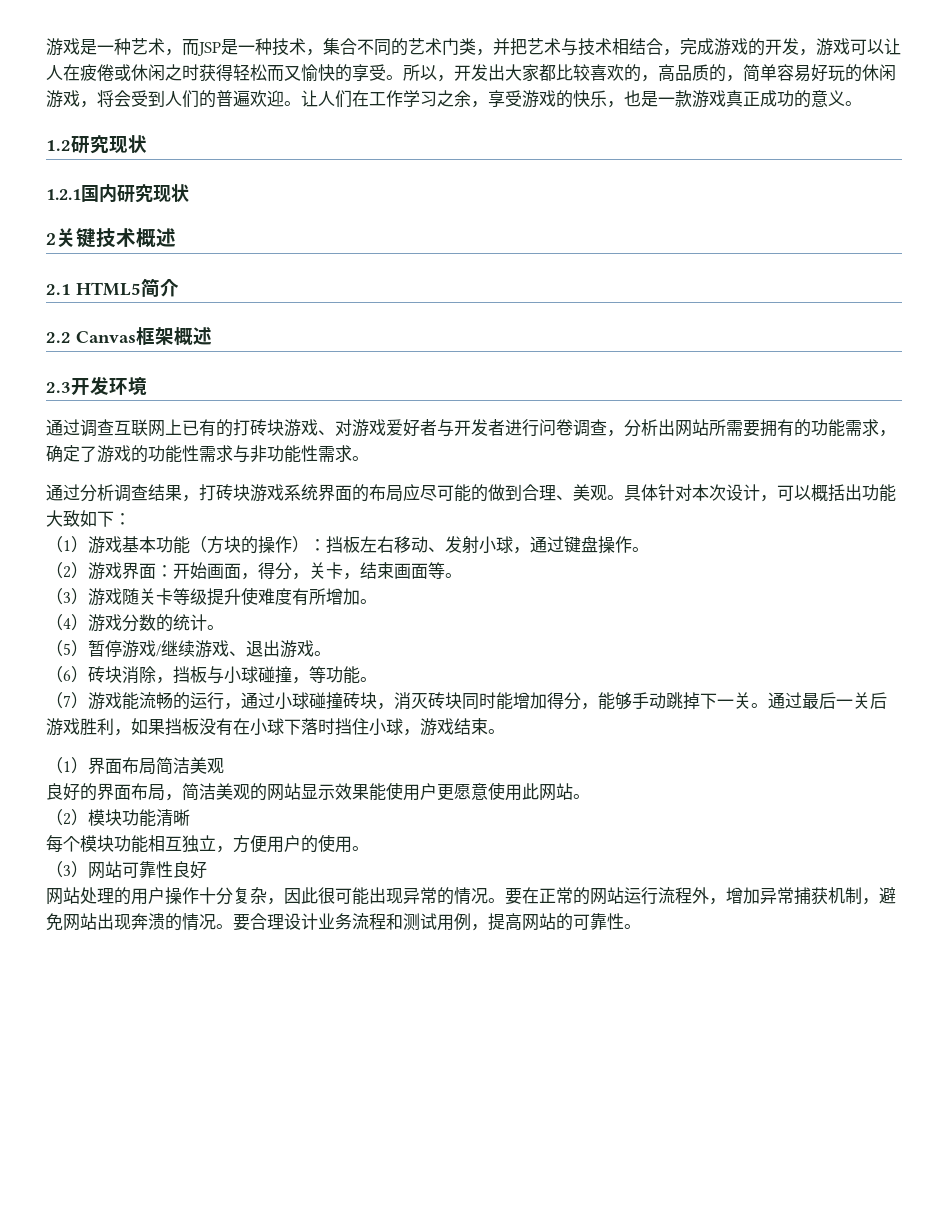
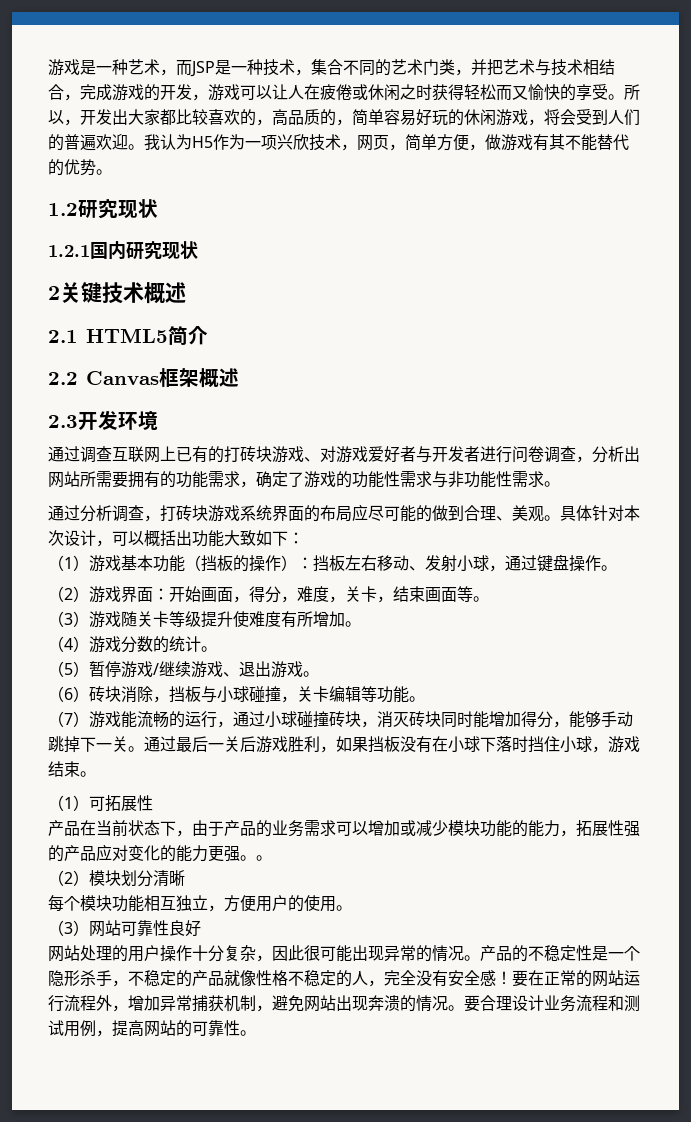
[301,90,845,108] 让人们在工作学习之余，享受游戏的快乐，也是一款游戏真正成功的意义 -> [144,134,629,151] [48,159,96,176] 我认为H5作为一项兴欣技术，网页，简单方便，做游戏有其不能替代的优势
[148,484,182,501] 结果 -> (144, 513) none
[207,536,241,554] 方块 -> [201,555,233,572] 挡板
(309, 576) none -> [297,586,345,603] 难度，
(309, 680) none -> [297,686,361,702] 关卡编辑
[88,757,224,775] [46,782,573,801] 界面布局简洁美观 // 良好的界面布局，简洁美观的网站显示效果能使用户更愿意使用此网站 -> [89,795,153,811] [48,820,640,837] [48,844,256,862] 可拓展性 // 产品在当前状态下，由于产品的业务需求可以增加或减少模块功能的能力，拓展性强的产品应对变化的能力更强。
[122,809,156,827] 功能 -> [121,870,153,887] 划分
(505, 900) none -> [480,945,640,962] [48,970,512,987] 产品的不稳定性是一个隐形杀手，不稳定的产品就像性格不稳定的人，完全没有安全感！

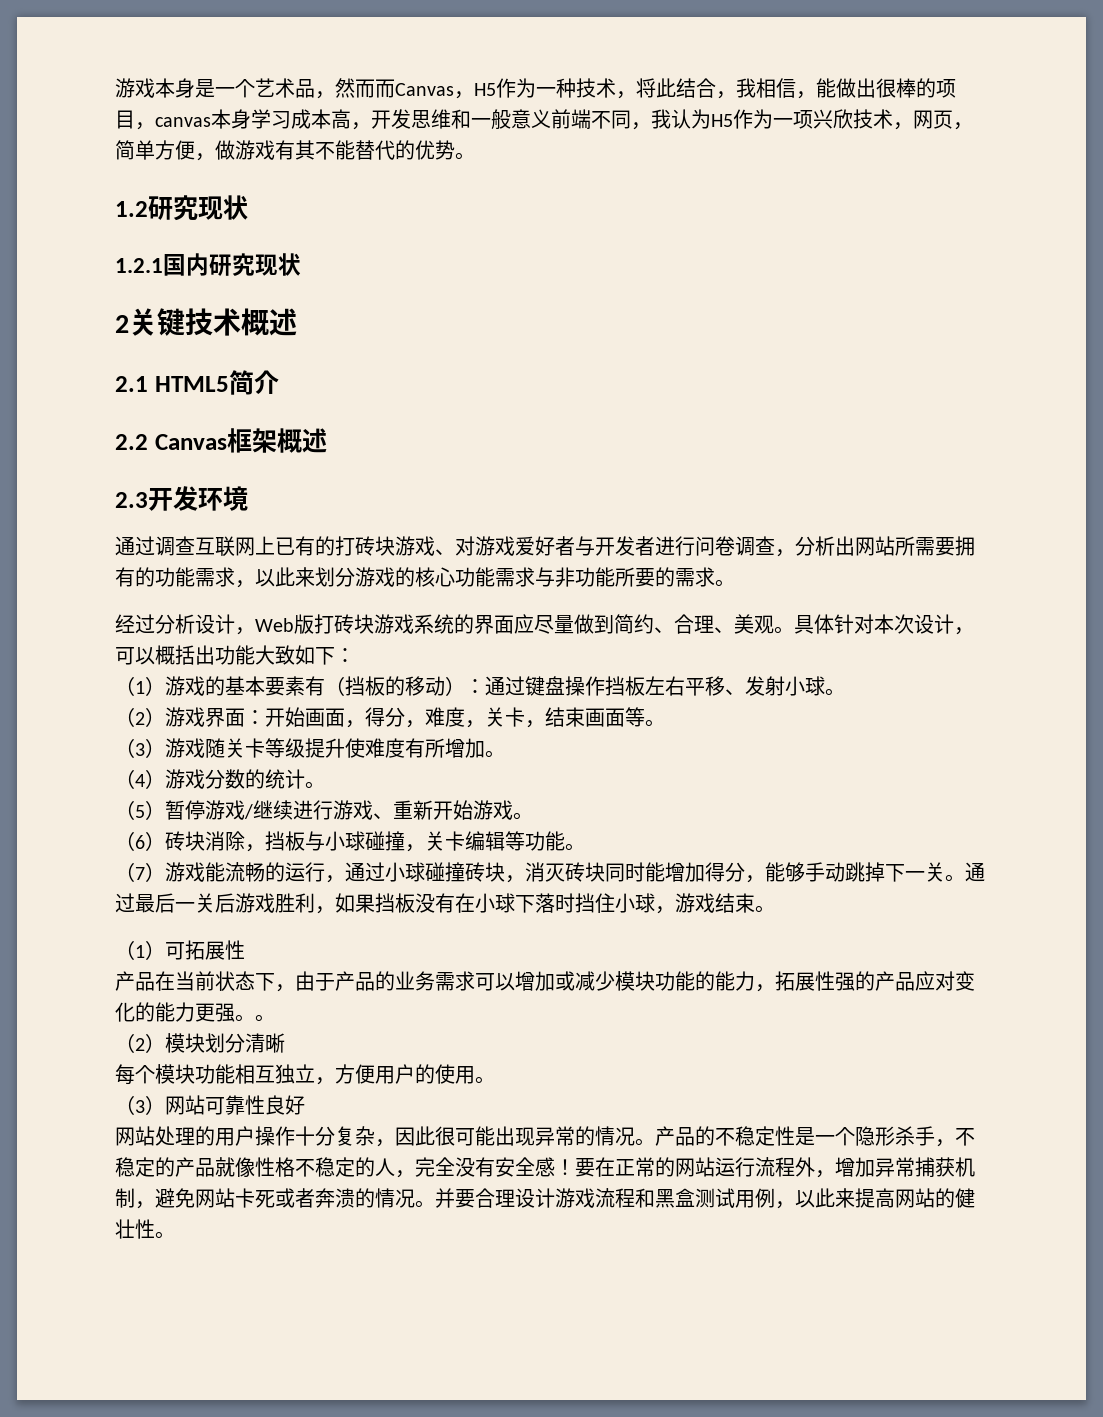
[48,59,615,77] [48,84,640,101] [48,109,640,126] [48,134,144,151] 游戏是一种艺术，而JSP是一种技术，集合不同的艺术门类，并把艺术与技术相结合，完成游戏的开发，游戏可以让人在疲倦或休闲之时获得轻松而又愉快的享受。所以，开发出大家都比较喜欢的，高品质的，简单容易好玩的休闲游戏，将会受到人们的普遍欢迎。 -> [115,78,956,99] [115,109,651,130] 游戏本身是一个艺术品，然而而Canvas，H5作为一种技术，将此结合，我相信，能做出很棒的项目，canvas本身学习成本高，开发思维和一般意义前端不同，
[256,471,400,488] 确定了游戏的功能性 -> [255,567,495,587] 以此来划分游戏的核心功能
[496,471,512,487] 性 -> [615,567,675,587] 所要的
[48,504,464,522] 通过分析调查，打砖块游戏系统界面的布局应尽可能的做到 -> [115,614,674,635] 经过分析设计，Web版打砖块游戏系统的界面应尽量做到简约、
[121,554,601,572] 基本功能（挡板的操作）：挡板左右移动、发射小球，通过键盘操作 -> [205,676,825,696] 的基本要素有（挡板的移动）：通过键盘操作挡板左右平移、发射小球
[191,661,271,678] 游戏、退出 -> [293,800,473,820] 进行游戏、重新开始
[336,995,368,1011] 出现 -> [235,1188,315,1208] 卡死或者
(464, 1008) none -> [435,1188,455,1208] 并
[544,995,624,1012] 业务流程和 -> [555,1188,695,1208] 游戏流程和黑盒
(112, 1033) none -> [795,1188,855,1208] 以此来
[192,1020,224,1037] 可靠 -> [955,1188,975,1208] [115,1219,135,1239] 健壮

